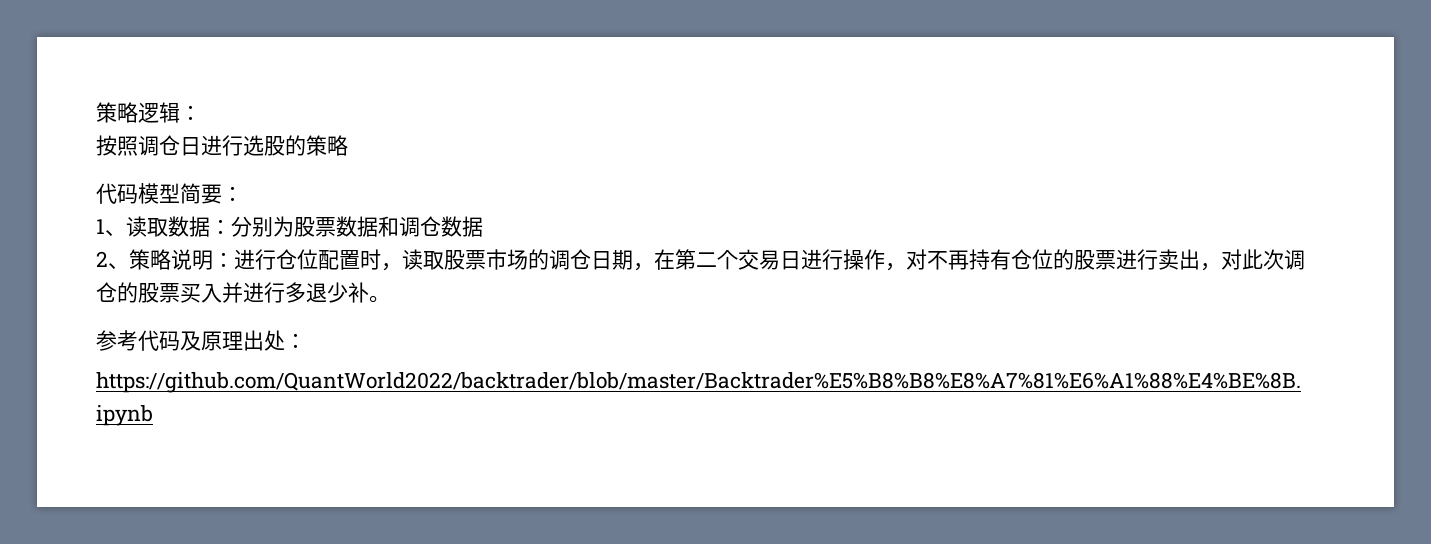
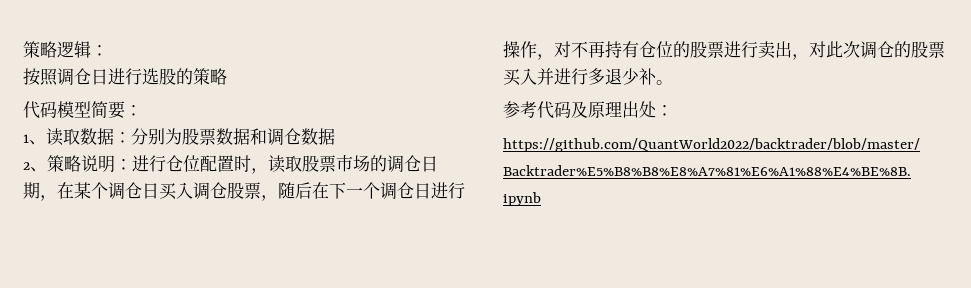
[675,249,780,270] 第二个交易 -> [74,182,414,201] 某个调仓日买入调仓股票，随后在下一个调仓

